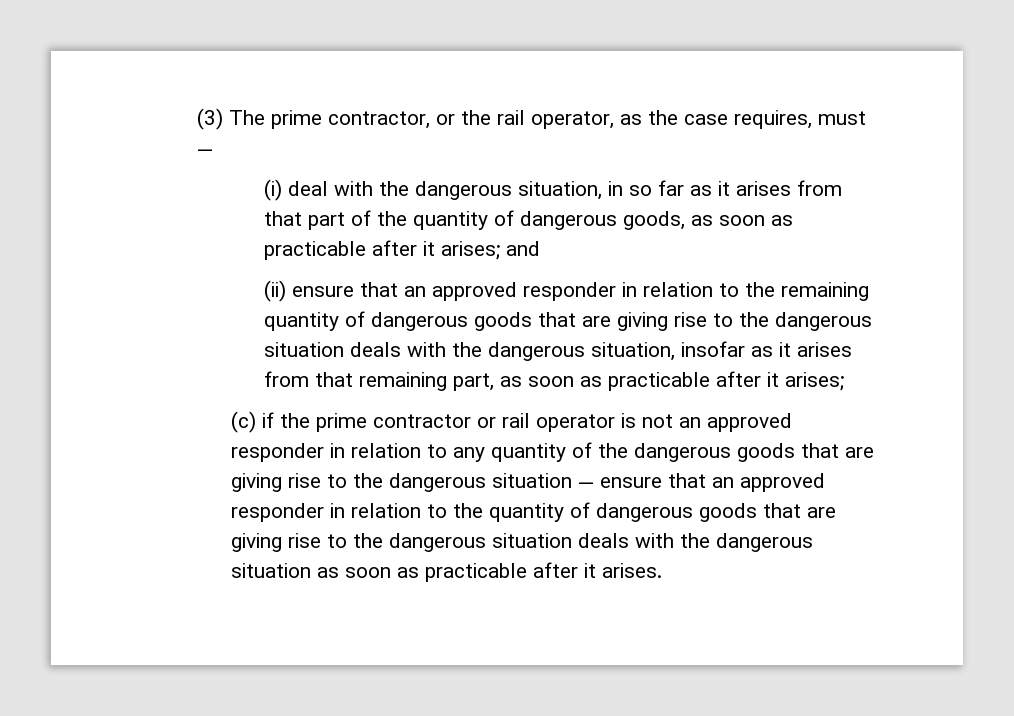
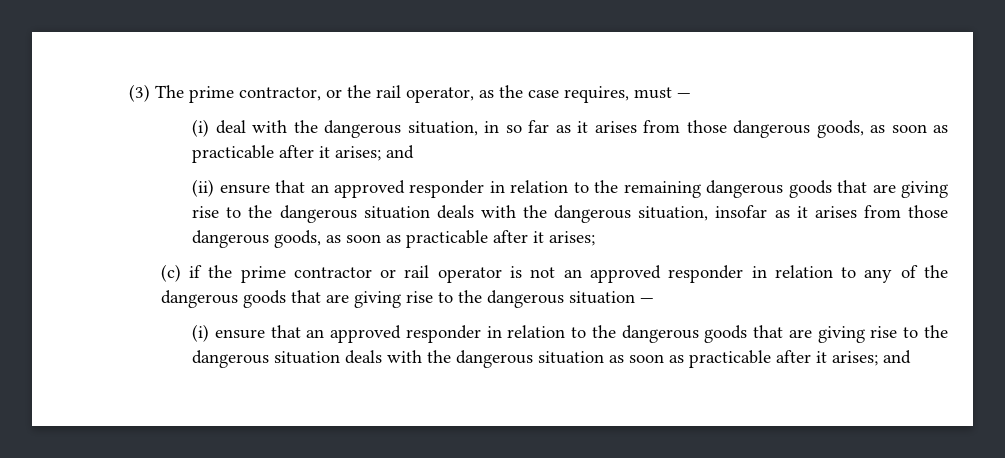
[264,210,515,230] that part of the quantity of -> [686,120,727,133] those
[264,311,366,331] quantity of -> (701, 189) none
[315,372,495,391] that remaining part, -> [907,205,948,218] [192,230,322,248] those dangerous goods,
[490,443,566,462] quantity -> (893, 276) none
[599,473,825,492] [230,502,590,522] ensure that an approved responder in relation to the quantity of -> [192,324,616,343] // (i) ensure that an approved responder in relation to the
[601,563,662,578] arises. -> [832,350,912,366] arises; and

